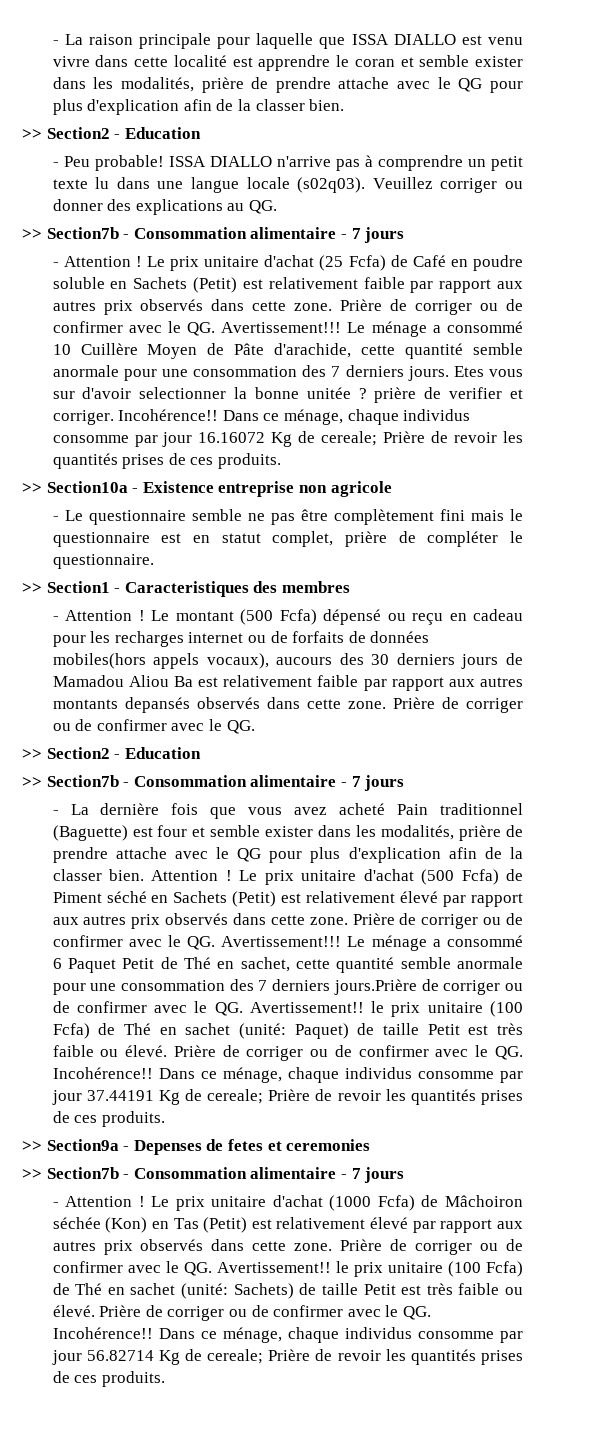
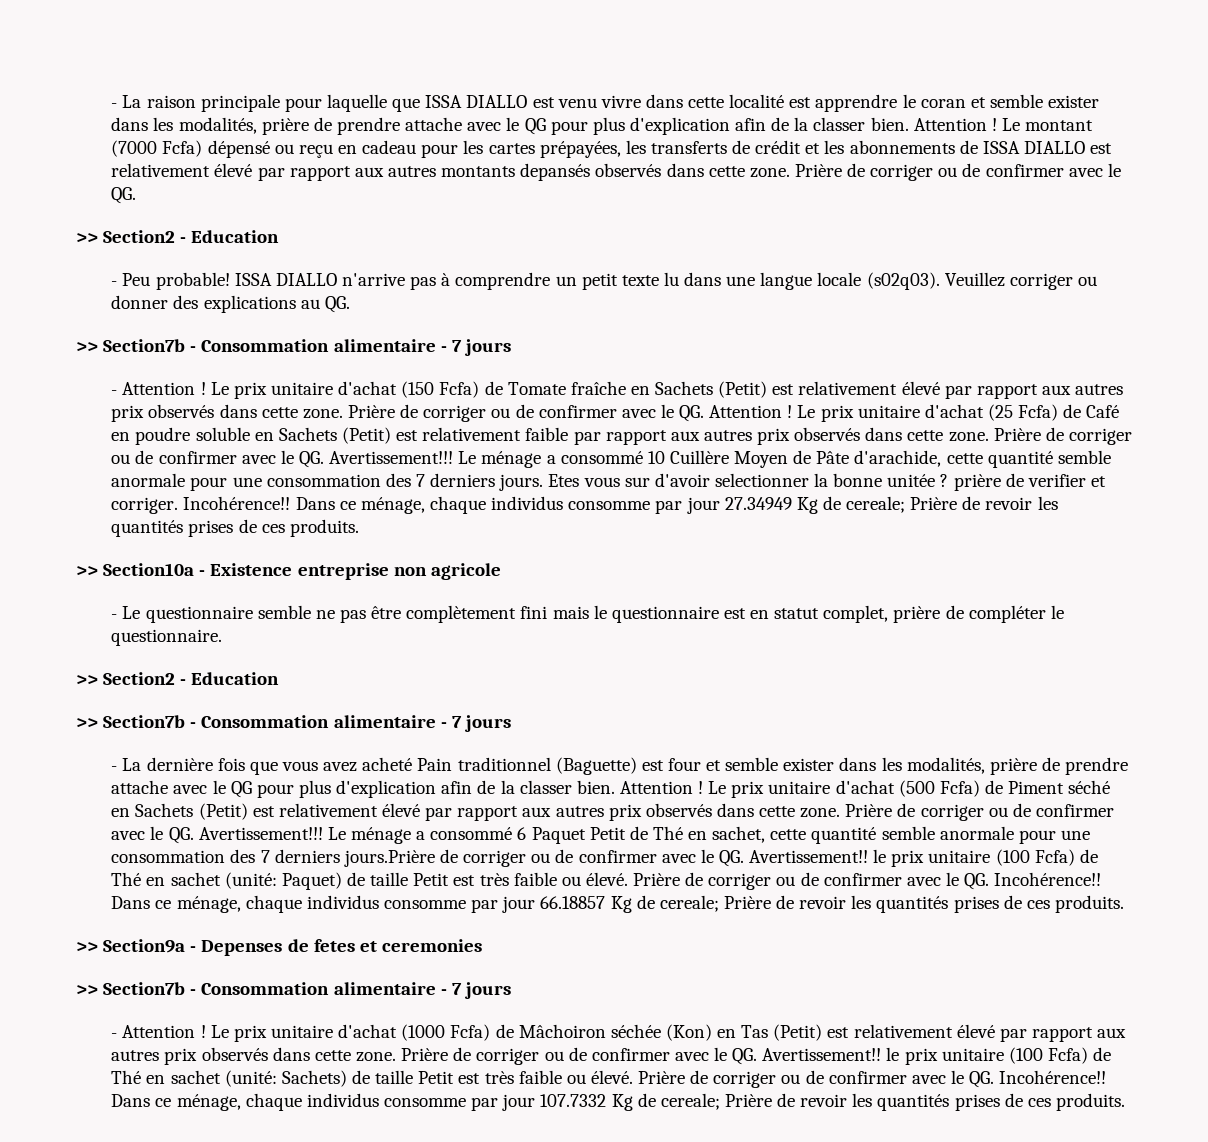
(345, 105) none -> [913,118,1094,131] [111,140,1113,158] [111,163,1121,181] [111,187,137,204] Attention ! Le montant (7000 Fcfa) dépensé ou reçu en cadeau pour les cartes prépayées, les transferts de crédit et les abonnements de ISSA DIALLO est relativement élevé par rapport aux autres montants depansés observés dans cette zone. Prière de corriger ou de confirmer avec le QG.
(315, 261) none -> [401,381,1124,399] [111,404,984,422] (150 Fcfa) de Tomate fraîche en Sachets (Petit) est relativement élevé par rapport aux autres prix observés dans cette zone. Prière de corriger ou de confirmer avec le QG. Attention ! Le prix unitaire d'achat
[198,432,266,443] 16.16072 -> [724,497,792,510] 27.34949
[22,581,350,597] [52,609,523,625] [52,631,430,647] [52,653,523,669] [52,675,523,691] [52,697,523,713] [52,719,255,734] // >> Section1 - Caracteristiques des membres // - Attention ! Le montant (500 Fcfa) dépensé ou reçu en cadeau pour les recharges internet ou de forfaits de données mobiles(hors appels vocaux), aucours des 30 derniers jours de Mamadou Aliou Ba est relativement faible par rapport aux autres montants depansés observés dans cette zone. Prière de corriger ou de confirmer avec le QG. -> (223, 637) none
[86,1090,154,1101] 37.44191 -> [540,896,606,909] 66.18857
[86,1350,154,1361] 56.82714 -> [540,1094,607,1107] 107.7332

